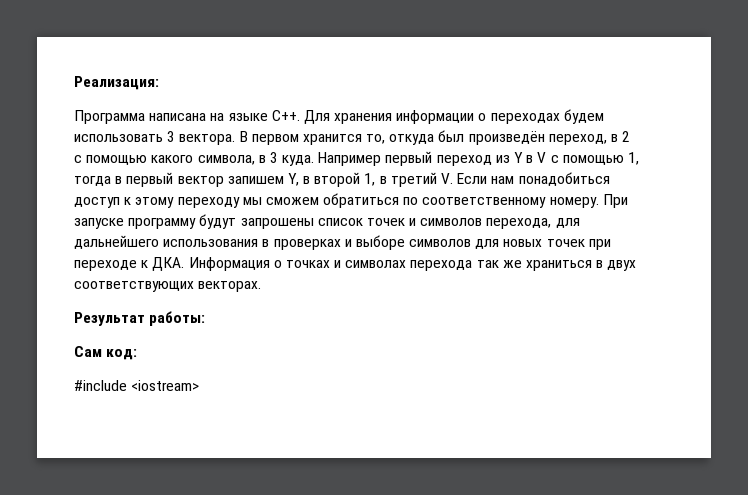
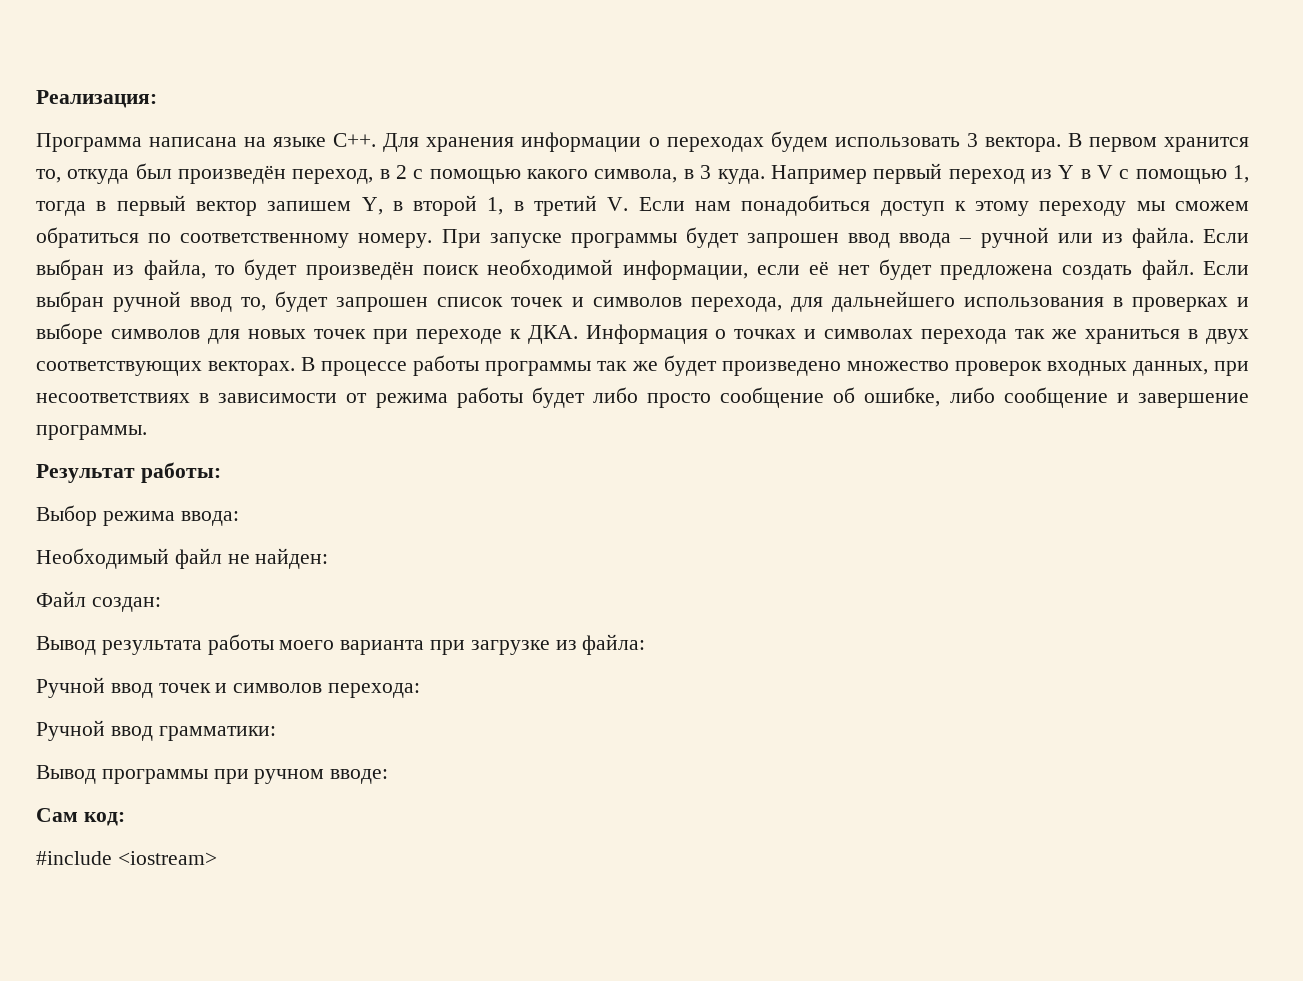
[128,214,314,229] программу будут запрошены -> [570,227,1249,248] [36,259,1249,280] [36,291,429,312] программы будет запрошен ввод ввода – ручной или из файла. Если выбран из файла, то будет произведён поиск необходимой информации, если её нет будет предложена создать файл. Если выбран ручной ввод то, будет запрошен
[74,311,206,326] // Результат работы: -> [301,355,1249,376] [36,387,1249,408] [36,425,147,440] [36,462,221,483] [36,505,239,526] [36,548,329,569] [36,591,161,612] [36,634,646,655] [36,677,421,698] [36,720,276,741] [36,765,389,784] В процессе работы программы так же будет произведено множество проверок входных данных, при несоответствиях в зависимости от режима работы будет либо просто сообщение об ошибке, либо сообщение и завершение программы. // Результат работы: // Выбор режима ввода: // Необходимый файл не найден: // Файл создан: // Вывод результата работы моего варианта при загрузке из файла: // Ручной ввод точек и символов перехода: // Ручной ввод грамматики: // Вывод программы при ручном вводе:

